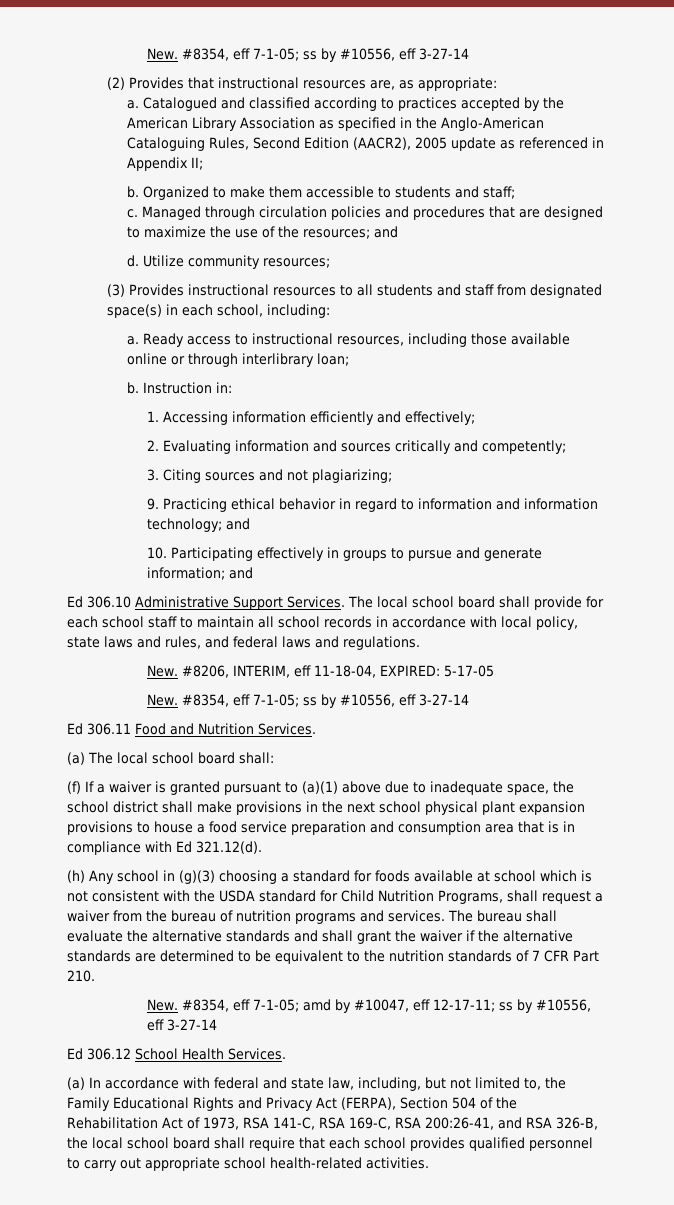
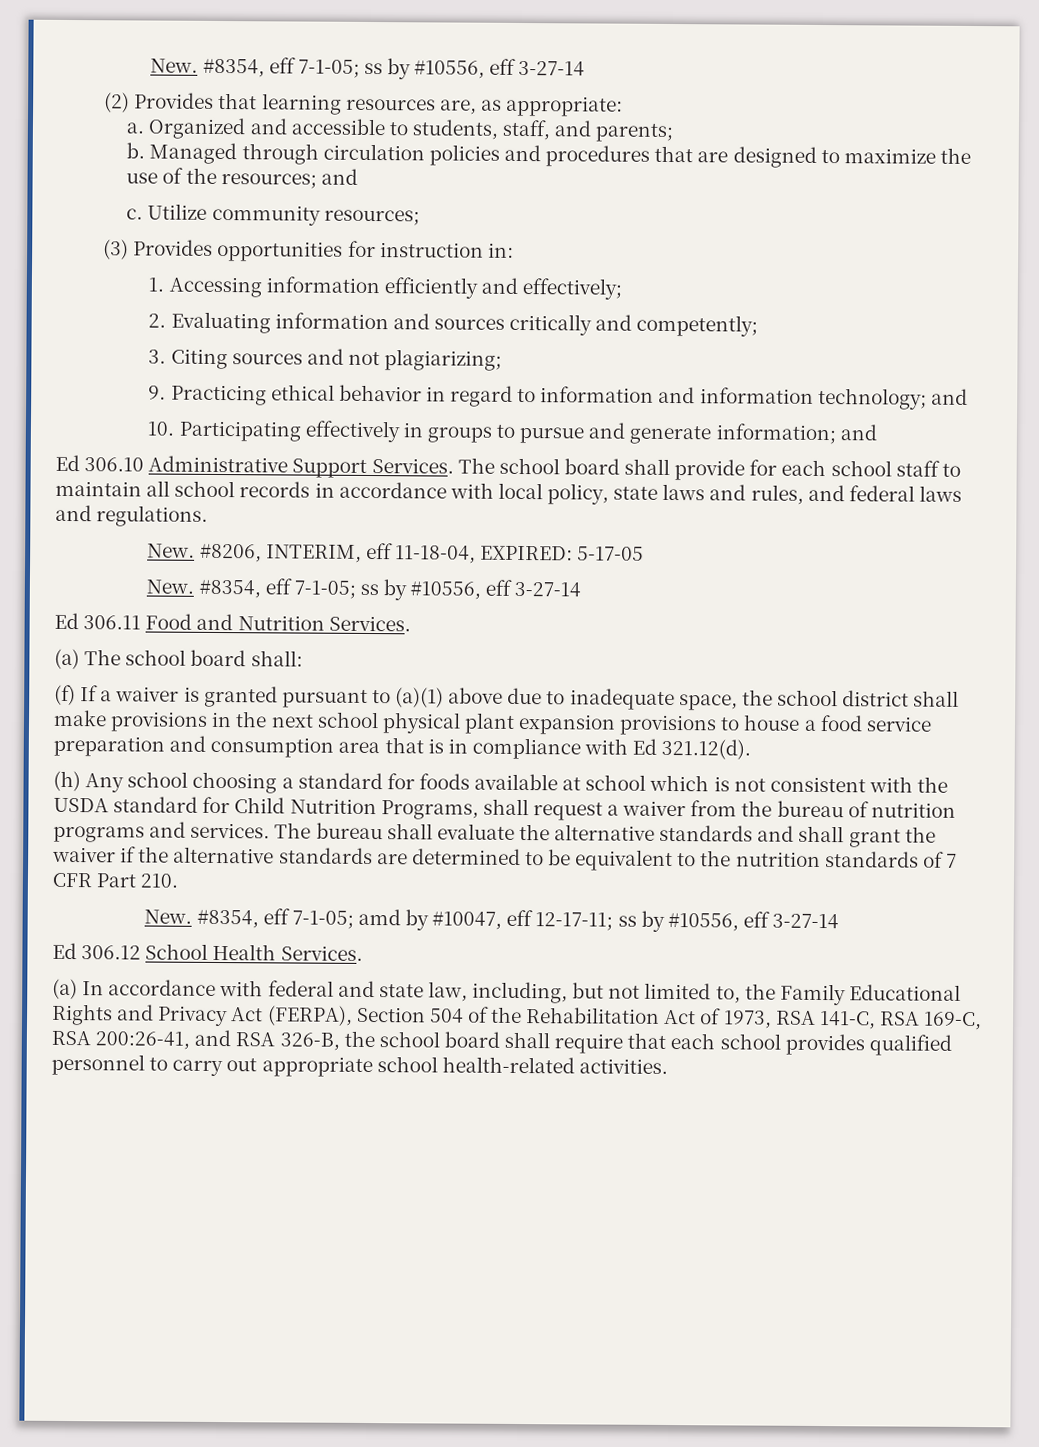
[217,77,299,89] instructional -> [261,93,342,115] learning
[142,97,564,111] [126,117,544,131] [126,137,604,151] [126,157,203,171] [126,186,515,200] [126,209,138,218] Catalogued and classified according to practices accepted by the American Library Association as specified in the Anglo-American Cataloguing Rules, Second Edition (AACR2), 2005 update as referenced in Appendix II; // b. Organized to make them accessible to students and staff; // c. -> [148,117,674,143] [126,142,146,159] Organized and accessible to students, staff, and parents; // b.
[126,255,139,267] d. -> [126,208,144,220] c.
[187,284,602,298] [106,304,330,318] [126,333,570,347] [126,353,349,367] [126,382,212,394] instructional resources to all students and staff from designated space(s) in each school, including: // a. Ready access to instructional resources, including those available online or through interlibrary loan; // b. Instruction -> [217,240,484,262] opportunities for instruction
[377,596,408,608] local -> (495, 465) none
[117,752,148,764] local -> (122, 657) none
[163,870,215,884] in (g)(3) -> (189, 779) none
[92,1137,123,1149] local -> (375, 1039) none

